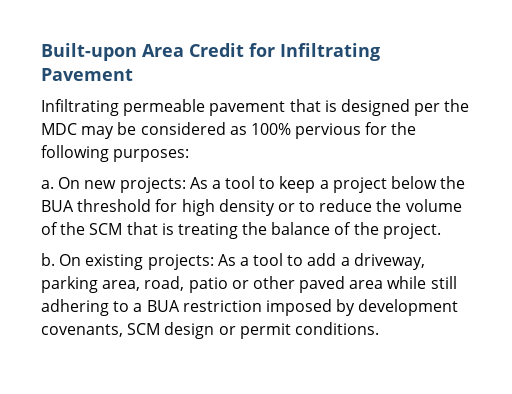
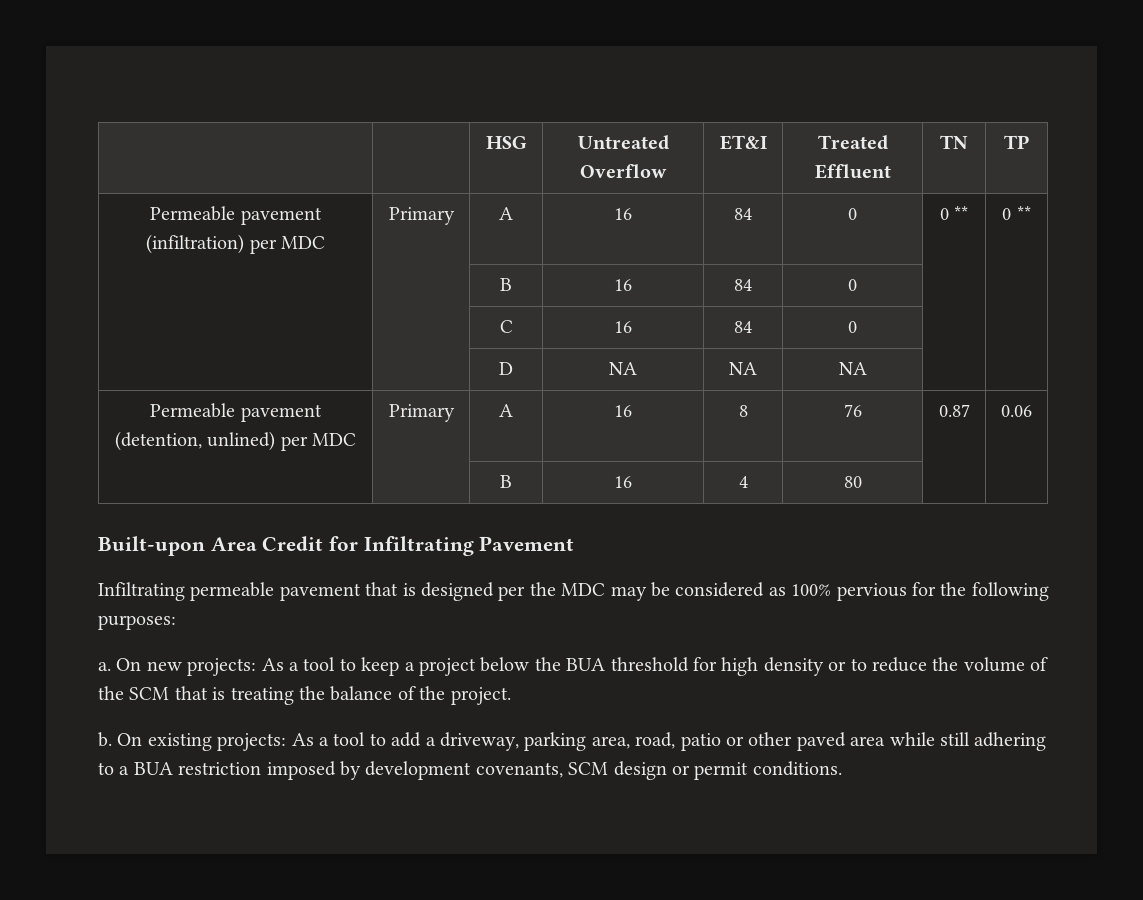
(41, 52) none -> [485,136,527,149] [577,135,669,150] [579,164,667,178] [719,135,767,150] [817,135,888,150] [814,164,891,179] [940,135,968,149] [1004,135,1029,149] [150,206,322,225] [146,234,325,254] [388,207,455,225] [499,207,513,220] [614,208,632,220] [734,208,752,220] [848,208,857,220] [939,206,969,220] [1002,206,1031,220] [500,278,512,291] [614,279,632,291] [734,279,752,291] [848,279,857,291] [499,320,513,333] [614,321,632,333] [734,321,752,333] [848,321,857,333] [499,362,513,375] [609,362,637,375] [729,362,757,375] [838,362,867,375] [150,403,322,422] [114,431,357,451] [388,404,455,422] [499,404,513,417] [614,405,632,417] [738,405,748,417] [843,404,862,417] [938,404,970,417] [1001,405,1032,417] [500,475,512,488] [614,476,632,488] [738,476,748,488] [843,476,862,488] | | HSG | Untreated Overflow | ET&I | Treated Effluent | TN | TP // Permeable pavement (infiltration) per MDC | Primary | A | 16 | 84 | 0 | 0 ** | 0 ** // | | B | 16 | 84 | 0 | | // | | C | 16 | 84 | 0 | | // | | D | NA | NA | NA | | // Permeable pavement (detention, unlined) per MDC | Primary | A | 16 | 8 | 76 | 0.87 | 0.06 // | | B | 16 | 4 | 80 | | //

